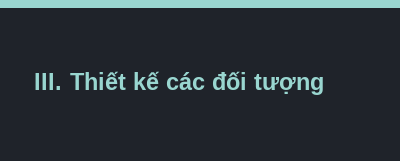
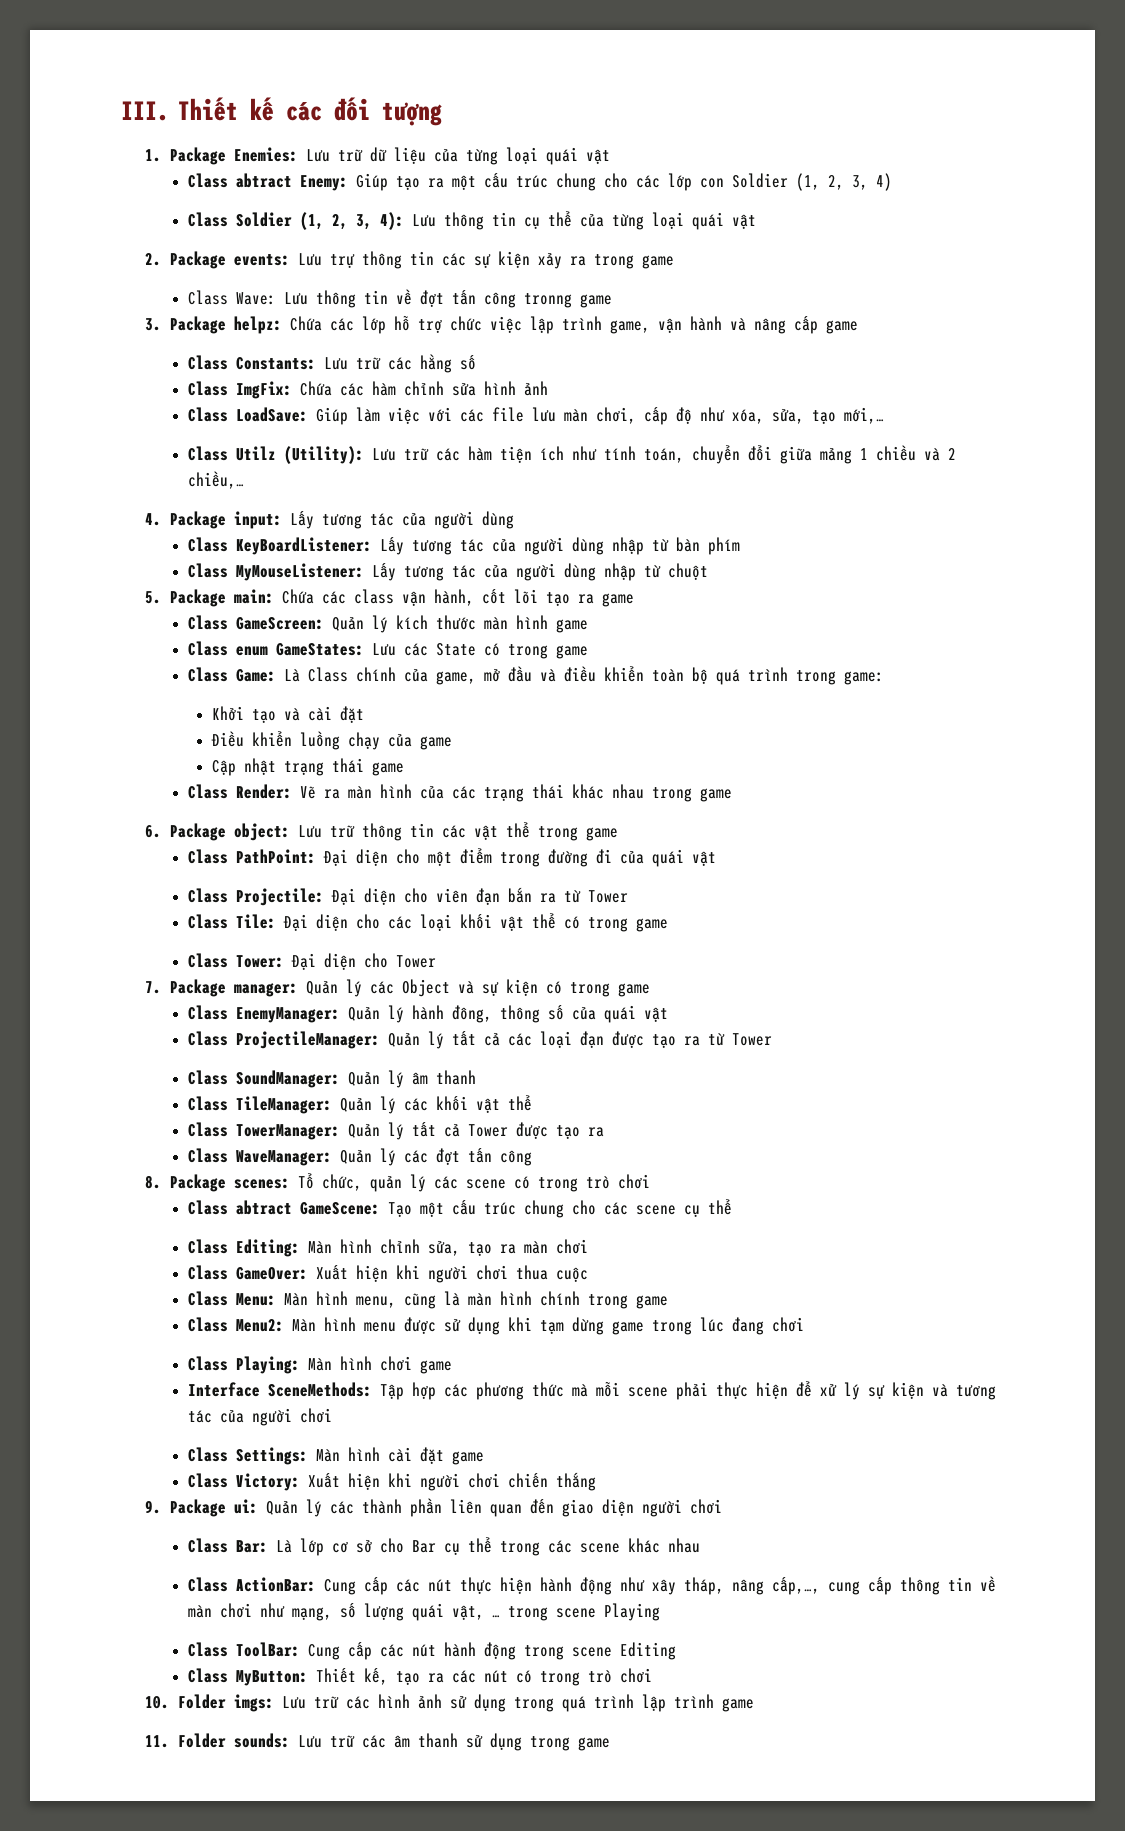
(324, 84) none -> [145,147,610,165] [188,173,893,191] [188,211,757,230] [145,251,674,269] [188,289,613,308] [145,315,858,334] [188,354,477,373] [188,381,549,399] [188,407,885,425] [188,445,957,464] [188,471,245,489] [145,511,514,529] [188,537,741,555] [188,563,709,581] [145,589,634,607] [188,615,589,633] [188,641,589,659] [188,666,885,685] [212,706,365,723] [211,731,453,750] [212,758,405,776] [188,784,733,802] [145,822,618,841] [188,848,717,867] [188,887,629,906] [188,913,669,932] [188,953,437,970] [145,979,650,997] [188,1005,669,1023] [188,1031,773,1049] [188,1070,477,1088] [188,1095,533,1114] [188,1122,605,1140] [188,1148,533,1166] [145,1173,650,1192] [188,1199,733,1218] [188,1239,589,1257] [188,1265,589,1283] [188,1291,669,1309] [188,1317,805,1335] [188,1356,453,1374] [188,1381,997,1400] [188,1408,333,1426] [188,1447,485,1465] [188,1472,597,1491] [145,1498,722,1517] [188,1537,701,1556] [188,1576,997,1595] [188,1603,661,1621] [188,1642,677,1660] [188,1668,653,1686] [145,1694,754,1712] [145,1733,610,1751] // 1. Package Enemies: Lưu trữ dữ liệu của từng loại quái vật // Class abtract Enemy: Giúp tạo ra một cấu trúc chung cho các lớp con Soldier (1, 2, 3, 4) // Class Soldier (1, 2, 3, 4): Lưu thông tin cụ thể của từng loại quái vật // 2. Package events: Lưu trự thông tin các sự kiện xảy ra trong game // Class Wave: Lưu thông tin về đợt tấn công tronng game // 3. Package helpz: Chứa các lớp hỗ trợ chức việc lập trình game, vận hành và nâng cấp game // Class Constants: Lưu trữ các hằng số // Class ImgFix: Chứa các hàm chỉnh sửa hình ảnh // Class LoadSave: Giúp làm việc với các file lưu màn chơi, cấp độ như xóa, sửa, tạo mới,… // Class Utilz (Utility): Lưu trữ các hàm tiện ích như tính toán, chuyển đổi giữa mảng 1 chiều và 2 chiều,… // 4. Package input: Lấy tương tác của người dùng // Class KeyBoardListener: Lấy tương tác của người dùng nhập từ bàn phím // Class MyMouseListener: Lấy tương tác của người dùng nhập từ chuột // 5. Package main: Chứa các class vận hành, cốt lõi tạo ra game // Class GameScreen: Quản lý kích thước màn hình game // Class enum GameStates: Lưu các State có trong game // Class Game: Là Class chính của game, mở đầu và điều khiển toàn bộ quá trình trong game: // Khởi tạo và cài đặt // Điều khiển luồng chạy của game // Cập nhật trạng thái game // Class Render: Vẽ ra màn hình của các trạng thái khác nhau trong game // 6. Package object: Lưu trữ thông tin các vật thể trong game // Class PathPoint: Đại diện cho một điểm trong đường đi của quái vật // Class Projectile: Đại diện cho viên đạn bắn ra từ Tower // Class Tile: Đại diện cho các loại khối vật thể có trong game // Class Tower: Đại diện cho Tower // 7. Package manager: Quản lý các Object và sự kiện có trong game // Class EnemyManager: Quản lý hành đông, thông số của quái vật // Class ProjectileManager: Quản lý tất cả các loại đạn được tạo ra từ Tower // Class SoundManager: Quản lý âm thanh // Class TileManager: Quản lý các khối vật thể // Class TowerManager: Quản lý tất cả Tower được tạo ra // Class WaveManager: Quản lý các đợt tấn công // 8. Package scenes: Tổ chức, quản lý các scene có trong trò chơi // Class abtract GameScene: Tạo một cấu trúc chung cho các scene cụ thể // Class Editing: Màn hình chỉnh sửa, tạo ra màn chơi // Class GameOver: Xuất hiện khi người chơi thua cuộc // Class Menu: Màn hình menu, cũng là màn hình chính trong game // Class Menu2: Màn hình menu được sử dụng khi tạm dừng game trong lúc đang chơi // Class Playing: Màn hình chơi game // Interface SceneMethods: Tập hợp các phương thức mà mỗi scene phải thực hiện để xử lý sự kiện và tương tác của người chơi // Class Settings: Màn hình cài đặt game // Class Victory: Xuất hiện khi người chơi chiến thắng // 9. Package ui: Quản lý các thành phần liên quan đến giao diện người chơi // Class Bar: Là lớp cơ sở cho Bar cụ thể trong các scene khác nhau // Class ActionBar: Cung cấp các nút thực hiện hành động như xây tháp, nâng cấp,…, cung cấp thông tin về màn chơi như mạng, số lượng quái vật, … trong scene Playing // Class ToolBar: Cung cấp các nút hành động trong scene Editing // Class MyButton: Thiết kế, tạo ra các nút có trong trò chơi // 10. Folder imgs: Lưu trữ các hình ảnh sử dụng trong quá trình lập trình game // 11. Folder sounds: Lưu trữ các âm thanh sử dụng trong game

